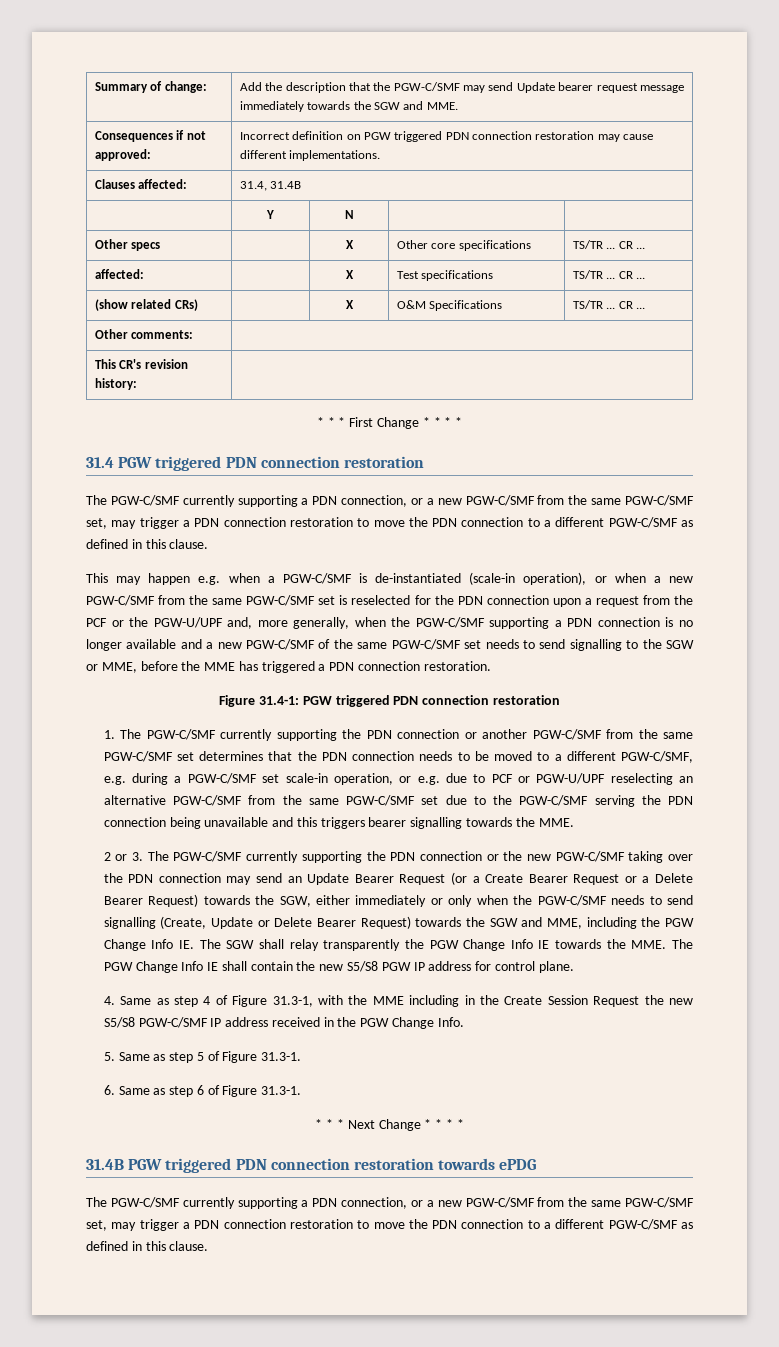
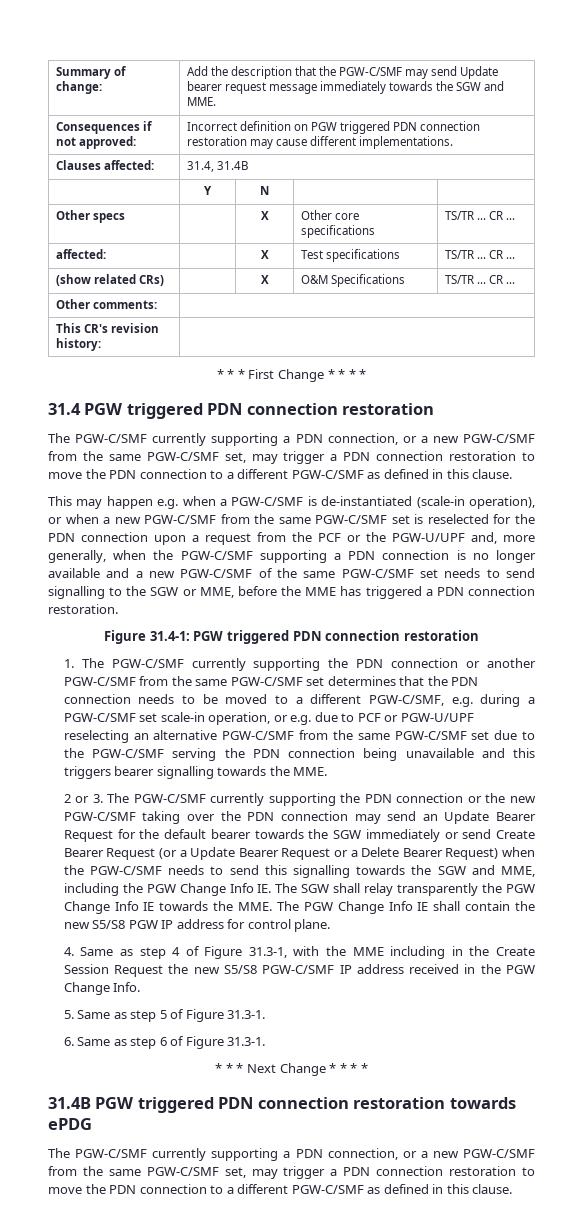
(446, 879) none -> [117,829,536,842] [63,848,156,860] for the default bearer towards the SGW immediately or send Create Bearer Request
[485,874,524,883] Create -> [190,847,236,860] Update
[203,895,473,907] towards the SGW, either immediately or only -> (499, 854) none
[103,916,411,929] signalling (Create, Update or Delete Bearer Request) -> [264,865,350,878] this signalling

